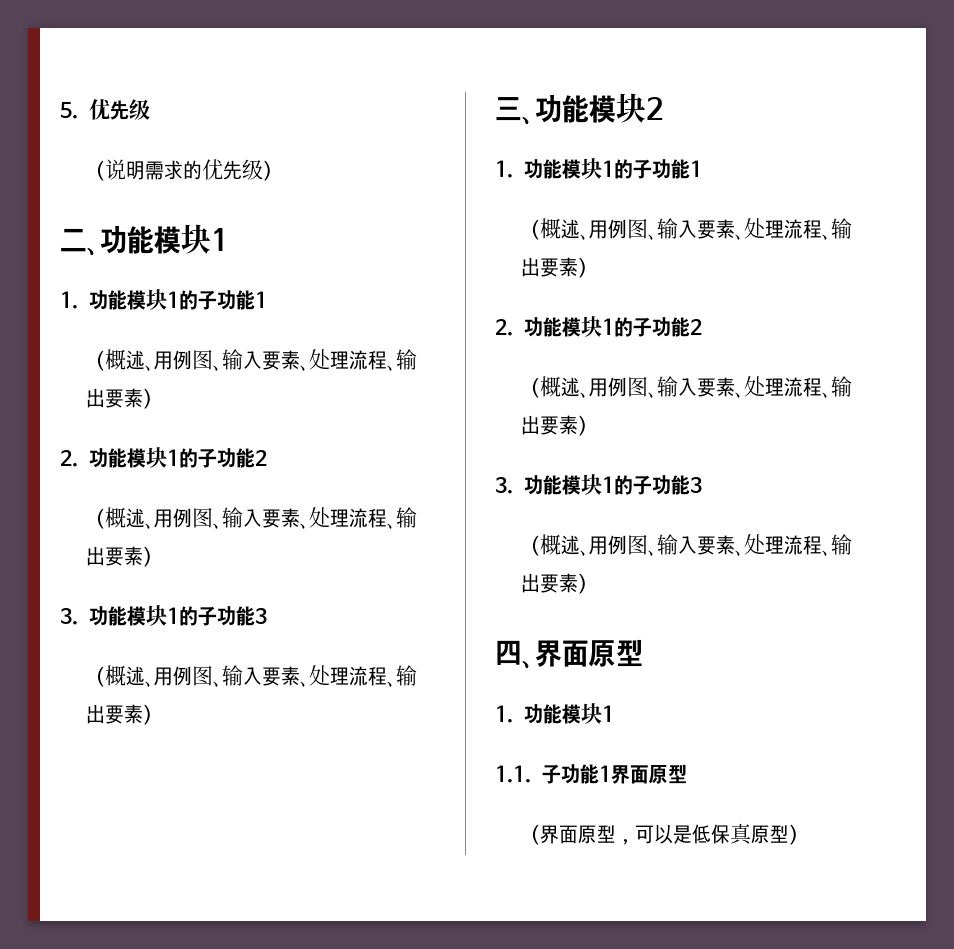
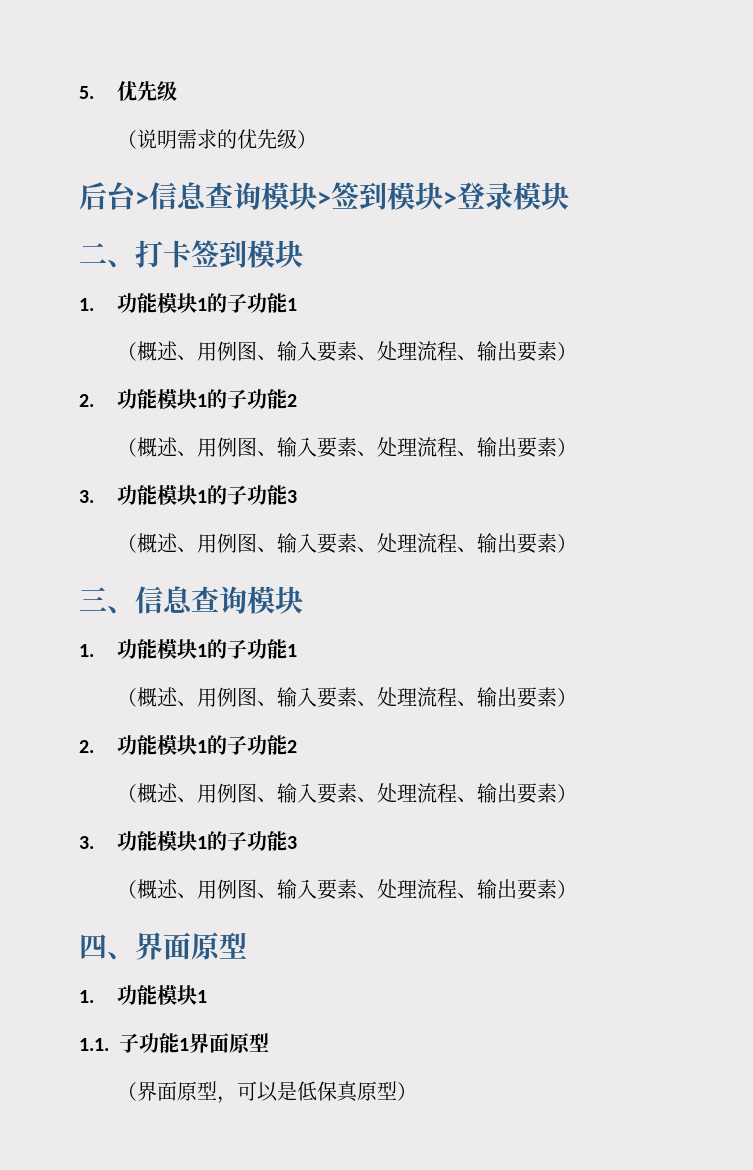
(283, 170) none -> [79,182,569,210] // 后台>信息查询模块>签到模块>登录模块
[100,224,228,254] 功能模块1 -> [135,240,303,268] 打卡签到模块
[535,93,663,123] 功能模块2 -> [135,586,303,614] 信息查询模块

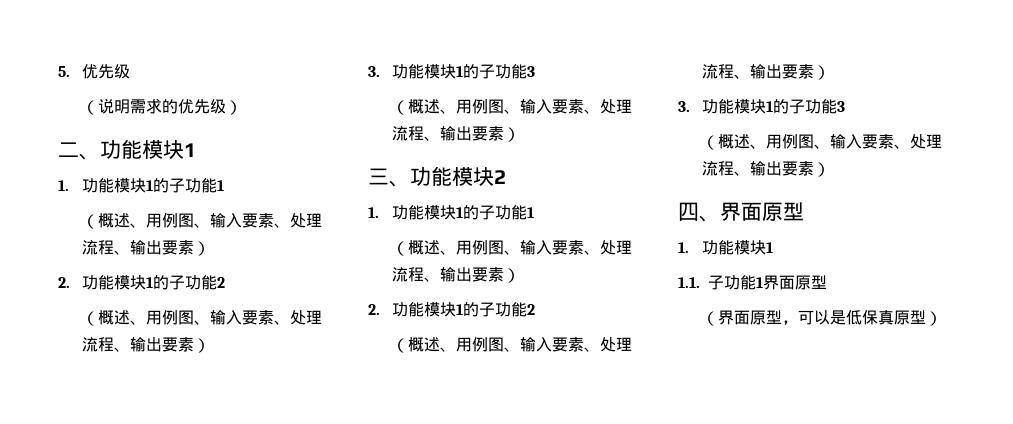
[79,182,569,210] [79,240,303,268] 后台>信息查询模块>签到模块>登录模块 // 二、打卡签到模块 -> [58,139,196,160] 二、功能模块1
[135,586,303,614] 信息查询模块 -> [410,166,506,186] 功能模块2

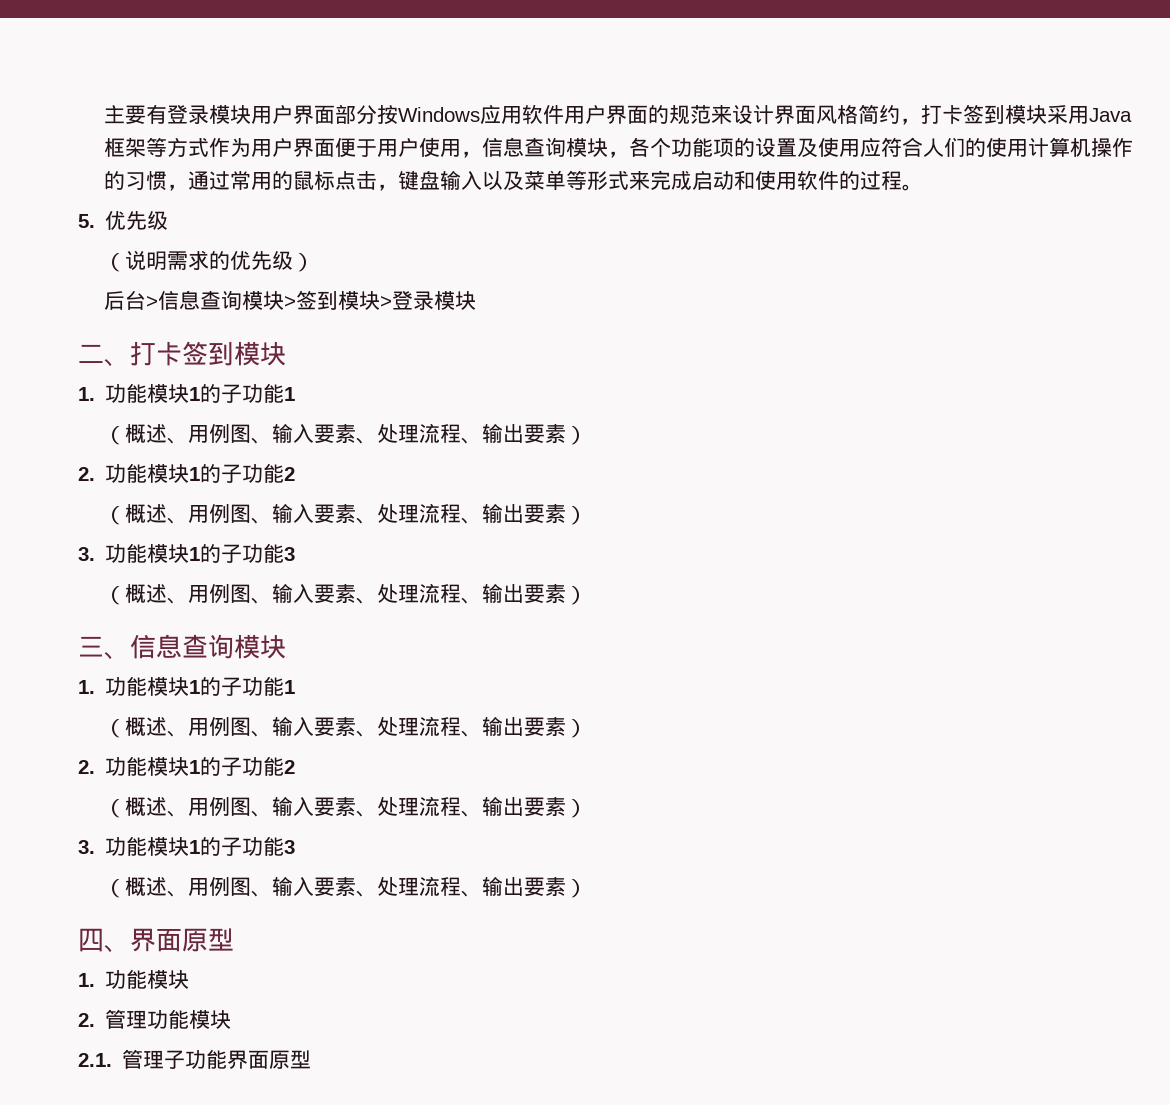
(58, 71) none -> [104,104,1133,125] [104,137,1134,158] [104,170,924,191] 主要有登录模块用户界面部分按Windows应用软件用户界面的规范来设计界面风格简约，打卡签到模块采用Java框架等方式作为用户界面便于用户使用，信息查询模块，各个功能项的设置及使用应符合人们的使用计算机操作的习惯，通过常用的鼠标点击，键盘输入以及菜单等形式来完成启动和使用软件的过程。 //
(242, 107) none -> [104,290,477,310] // 后台>信息查询模块>签到模块>登录模块
[100,139,196,159] 功能模块1 -> [130,341,286,366] 打卡签到模块
[410,166,506,186] 功能模块2 -> [130,634,286,659] 信息查询模块
[765,242,773,253] [678,275,827,290] [701,310,942,326] 1 // 1.1.子功能1界面原型 // （界面原型，可以是低保真原型） -> [78,1009,232,1029] [78,1049,312,1069] // 2.管理功能模块 // 2.1.管理子功能界面原型

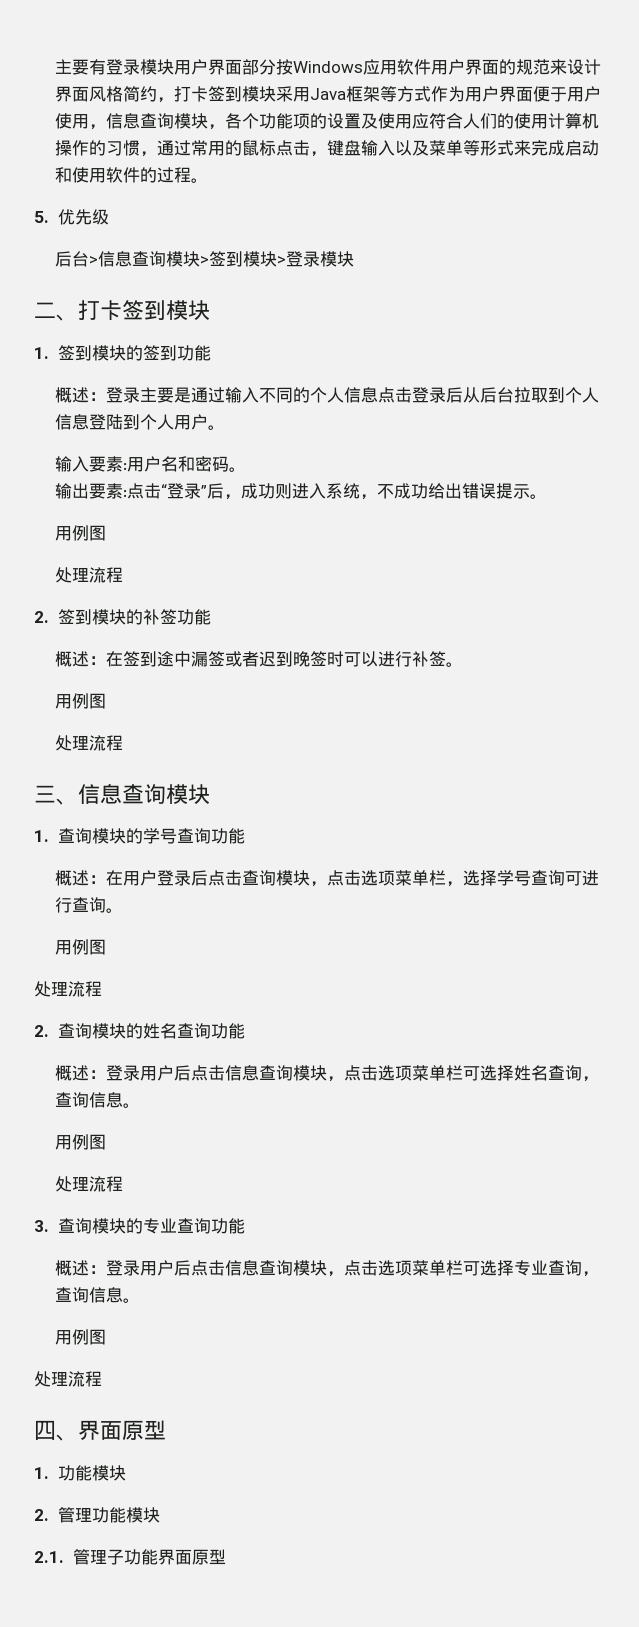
[104,250,315,272] // （说明需求的优先级） -> (109, 217) none
[105,383,296,403] [104,423,588,445] [78,463,296,483] [104,503,588,525] [78,543,296,563] [104,583,588,605] 功能模块1的子功能1 // （概述、用例图、输入要素、处理流程、输出要素） // 2.功能模块1的子功能2 // （概述、用例图、输入要素、处理流程、输出要素） // 3.功能模块1的子功能3 // （概述、用例图、输入要素、处理流程、输出要素） -> [57,345,211,361] [55,387,600,403] [55,414,226,430] [55,456,247,472] [55,483,548,500] [55,525,107,541] [55,567,124,583] [34,609,211,625] [55,651,464,667] [55,693,107,709] [55,735,124,751] 签到模块的签到功能 // 概述：登录主要是通过输入不同的个人信息点击登录后从后台拉取到个人信息登陆到个人用户。 // 输入要素:用户名和密码。 // 输出要素:点击“登录”后，成功则进入系统，不成功给出错误提示。 // 用例图 // 处理流程 // 2.签到模块的补签功能 // 概述：在签到途中漏签或者迟到晚签时可以进行补签。 // 用例图 // 处理流程
[105,676,296,696] [104,716,588,738] [78,756,296,776] [104,796,588,818] [78,836,296,856] [104,876,588,898] 功能模块1的子功能1 // （概述、用例图、输入要素、处理流程、输出要素） // 2.功能模块1的子功能2 // （概述、用例图、输入要素、处理流程、输出要素） // 3.功能模块1的子功能3 // （概述、用例图、输入要素、处理流程、输出要素） -> [57,828,245,844] [55,870,600,887] [55,897,124,913] [55,939,107,955] [34,981,102,997] [34,1023,245,1039] [55,1065,600,1082] [55,1092,141,1108] [55,1134,107,1150] [55,1176,124,1192] [34,1218,245,1234] [55,1260,600,1277] [55,1287,141,1303] [55,1329,107,1345] [34,1371,102,1387] 查询模块的学号查询功能 // 概述：在用户登录后点击查询模块，点击选项菜单栏，选择学号查询可进行查询。 // 用例图 // 处理流程 // 2.查询模块的姓名查询功能 // 概述：登录用户后点击信息查询模块，点击选项菜单栏可选择姓名查询，查询信息。 // 用例图 // 处理流程 // 3.查询模块的专业查询功能 // 概述：登录用户后点击信息查询模块，点击选项菜单栏可选择专业查询，查询信息。 // 用例图 // 处理流程

